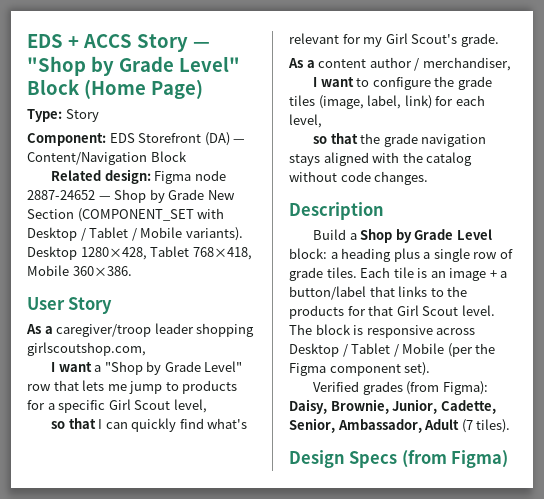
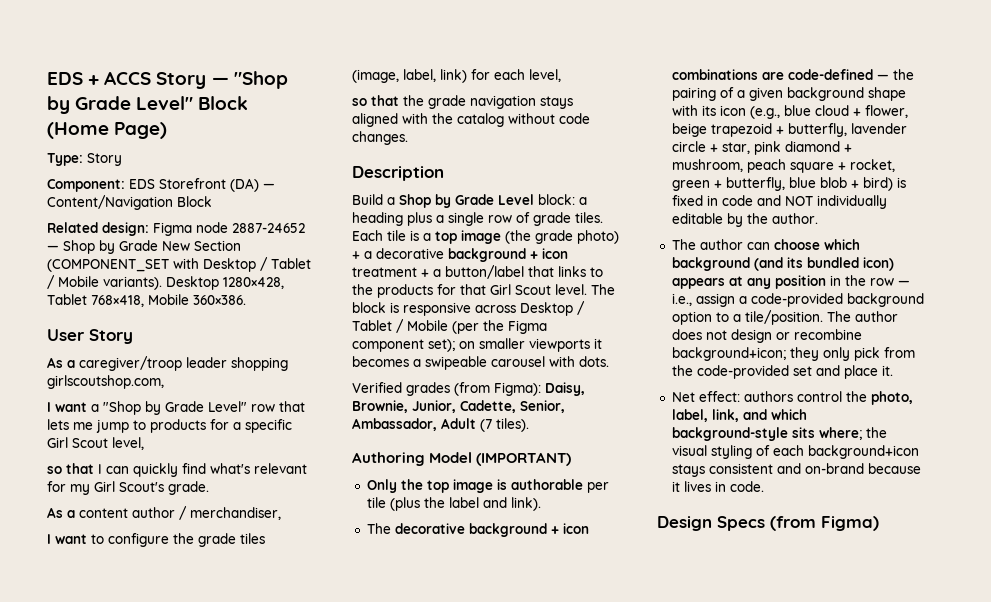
[430,268,487,281] an image -> [423,230,619,244] [352,248,568,262] [352,267,417,277] a top image (the grade photo) + a decorative background + icon treatment
[404,362,431,376] set). -> [428,338,602,352] [352,356,609,370] set); on smaller viewports it becomes a swipeable carousel with dots.
(511, 426) none -> [352,452,572,466] [366,479,609,493] [366,497,541,511] [366,523,589,537] [671,69,914,80] [671,87,906,101] [671,105,908,119] [671,123,907,137] [671,141,852,155] [671,159,895,173] [671,177,906,191] [671,195,887,209] [671,213,818,227] [671,239,860,250] [671,257,894,271] [671,275,910,289] [671,293,924,307] [671,310,898,325] [671,329,862,343] [671,347,915,361] [671,365,893,379] [671,391,913,405] [671,409,807,422] [671,427,887,441] [671,445,919,459] [671,463,921,477] [671,481,764,492] // Authoring Model (IMPORTANT) // Only the top image is authorable per tile (plus the label and link). // The decorative background + icon combinations are code-defined — the pairing of a given background shape with its icon (e.g., blue cloud + flower, beige trapezoid + butterfly, lavender circle + star, pink diamond + mushroom, peach square + rocket, green + butterfly, blue blob + bird) is fixed in code and NOT individually editable by the author. // The author can choose which background (and its bundled icon) appears at any position in the row — i.e., assign a code-provided background option to a tile/position. The author does not design or recombine background+icon; they only pick from the code-provided set and place it. // Net effect: authors control the photo, label, link, and which background-style sits where; the visual styling of each background+icon stays consistent and on-brand because it lives in code.

